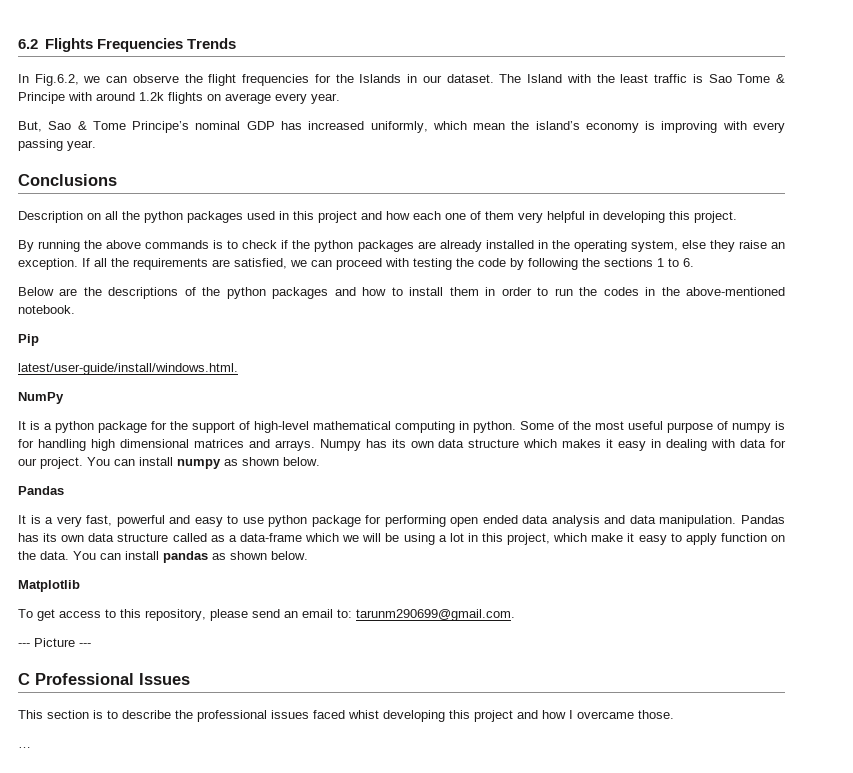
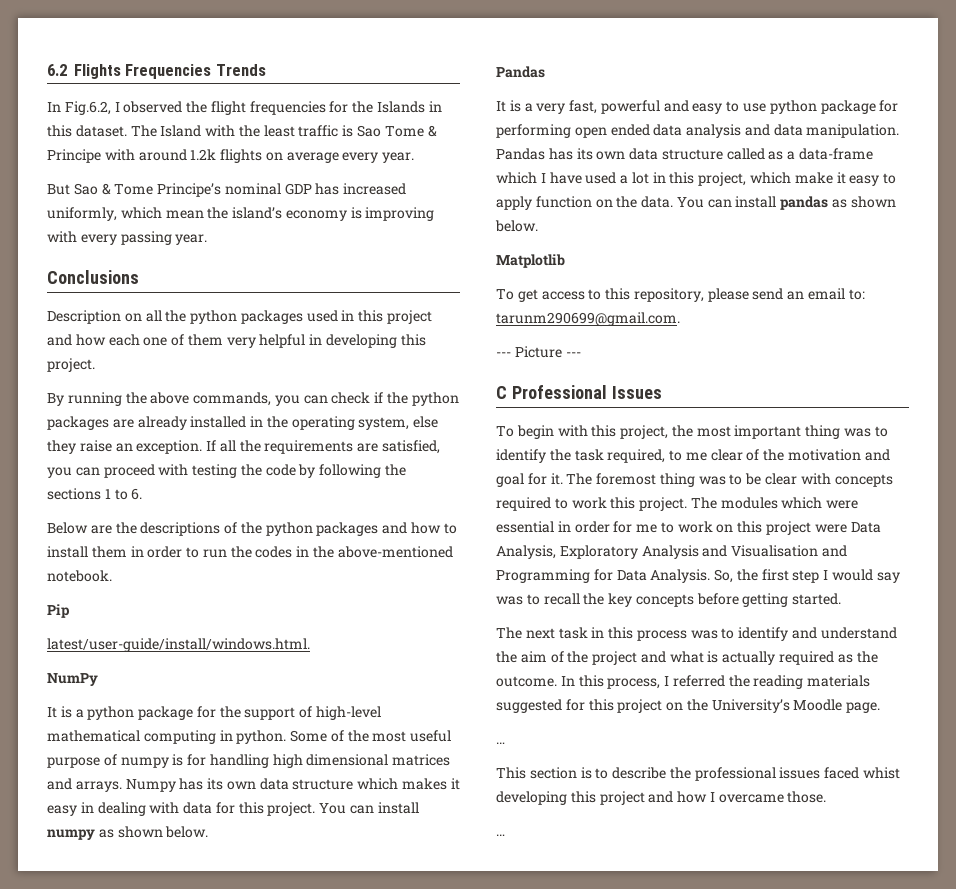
[83,74,179,83] we can observe -> [114,101,183,113] I observed
[422,75,442,83] our -> [47,125,72,137] this
[18,121,42,132] But, -> [47,184,70,195] But
[145,240,239,249] commands is to -> [193,392,328,406] commands, you can
[290,260,307,267] we -> [47,467,72,478] you
[18,458,37,466] our -> [238,802,264,814] this
[342,533,435,545] we will be using -> [540,172,617,184] I have used
(190, 679) none -> [496,425,888,439] [496,449,890,463] [496,473,893,487] [496,497,859,511] [496,521,881,535] [496,545,847,559] [496,569,900,583] [496,593,842,607] [496,627,897,641] [496,651,878,665] [496,675,871,689] [496,699,881,713] [496,742,505,744] // To begin with this project, the most important thing was to identify the task required, to me clear of the motivation and goal for it. The foremost thing was to be clear with concepts required to work this project. The modules which were essential in order for me to work on this project were Data Analysis, Exploratory Analysis and Visualisation and Programming for Data Analysis. So, the first step I would say was to recall the key concepts before getting started. // The next task in this process was to identify and understand the aim of the project and what is actually required as the outcome. In this process, I referred the reading materials suggested for this project on the University’s Moodle page. // …

